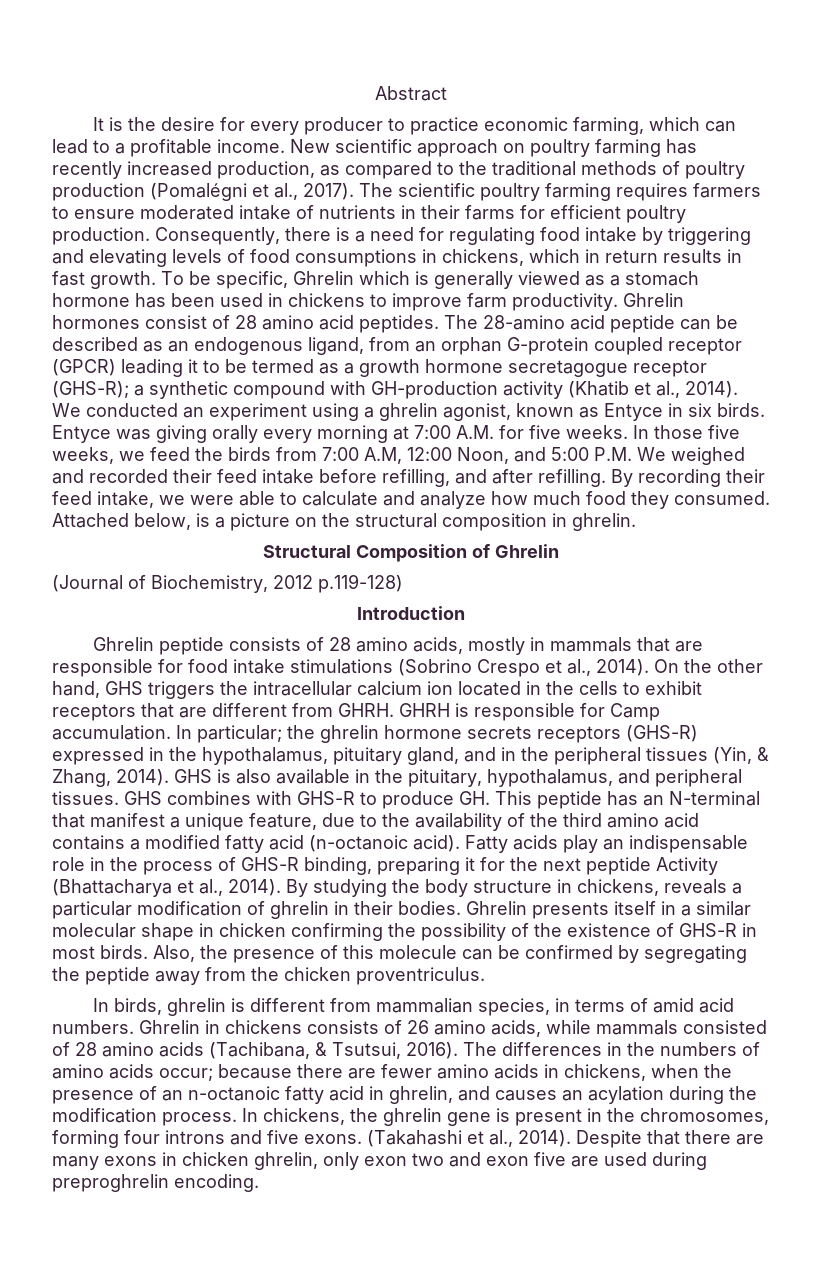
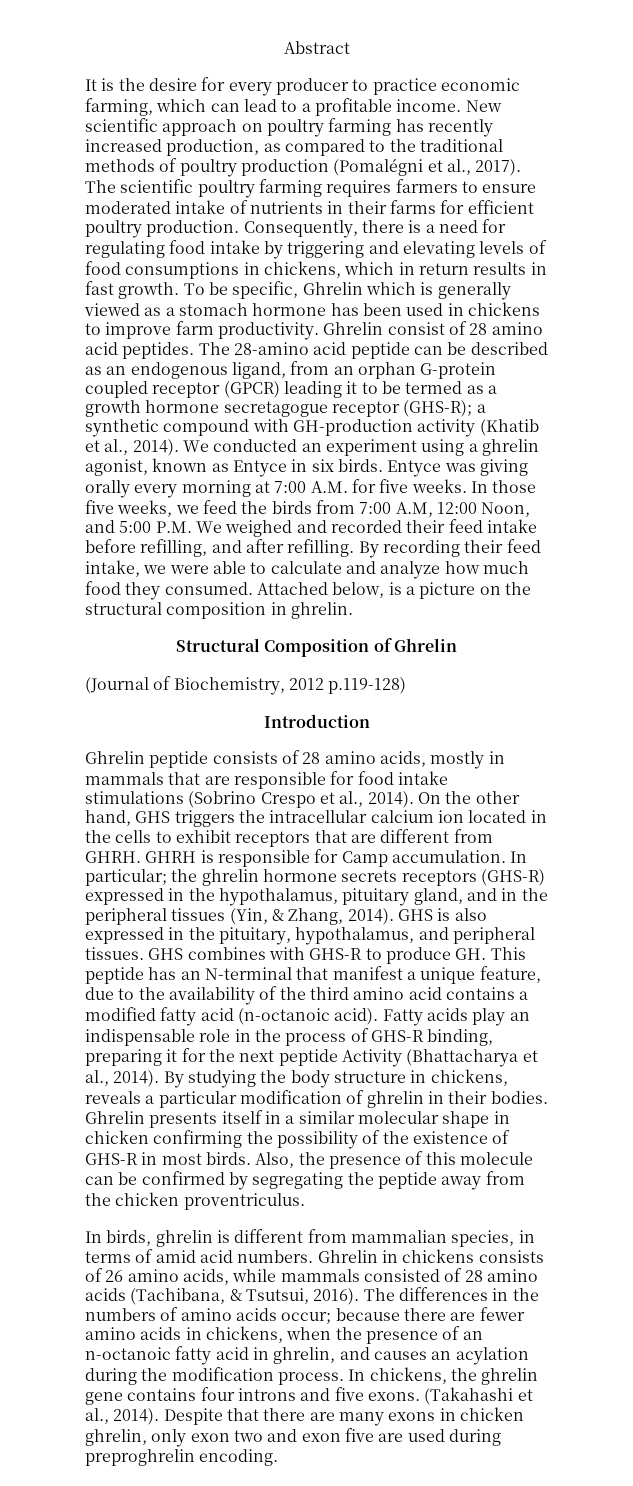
[52,315,140,329] hormones -> (384, 328) none
[276,769,350,784] available -> [85,927,164,944] expressed
[496,1108,769,1126] [52,1130,119,1148] is present in the chromosomes, forming -> [127,1388,197,1401] contains

